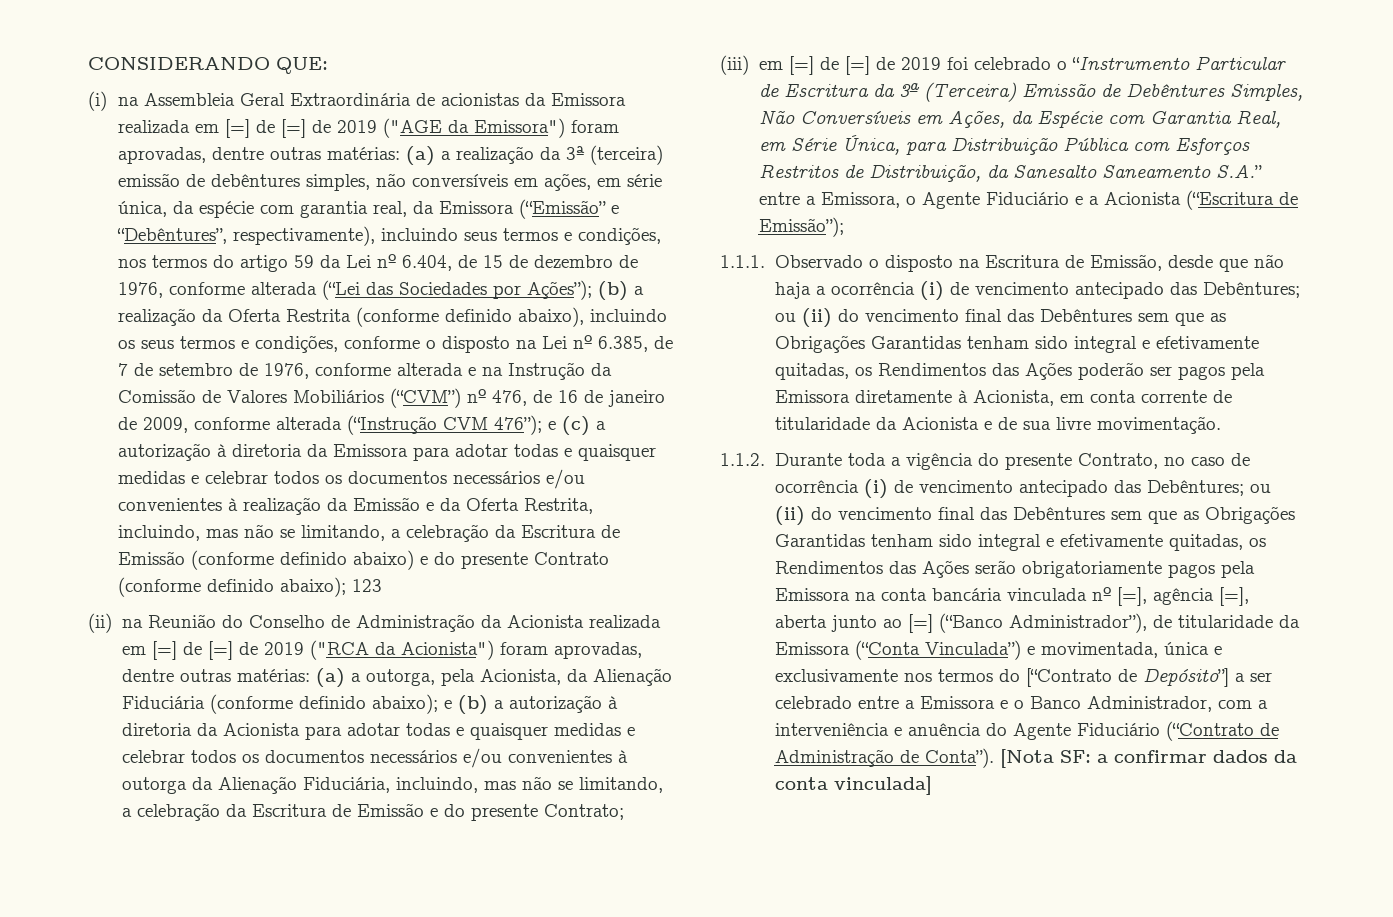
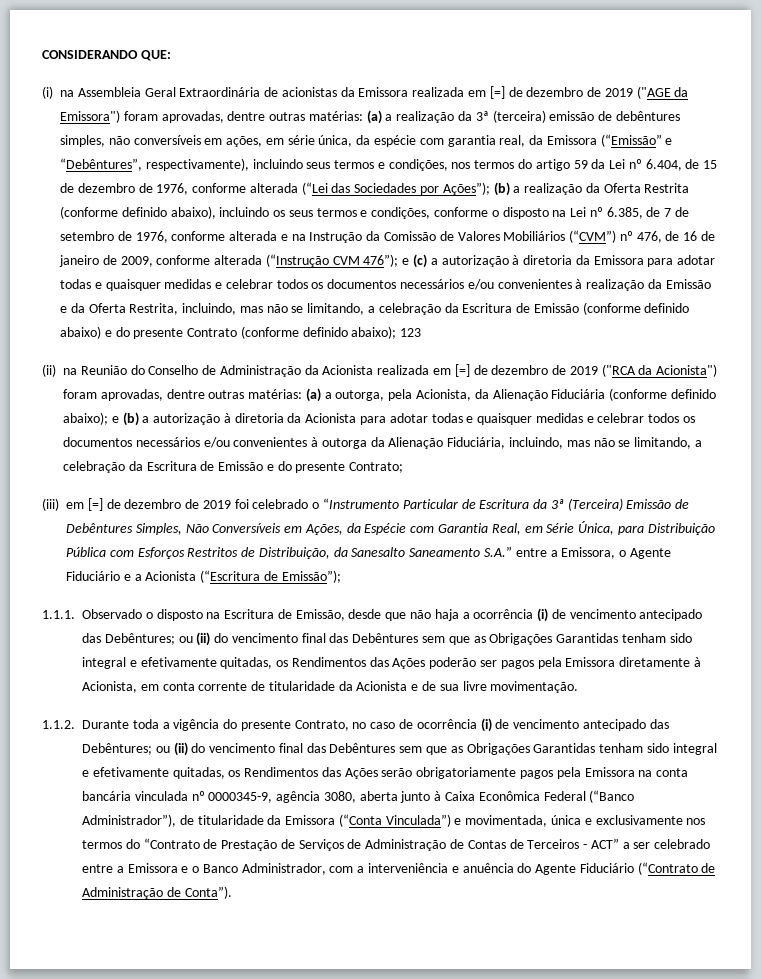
[280,119,306,138] [=] -> [526,87,584,97] dezembro
[207,641,233,660] [=] -> [491,365,549,375] dezembro
[844,56,870,75] [=] -> [124,499,182,509] dezembro
[1116,587,1249,606] [774,614,933,633] [=], agência [=], aberta junto ao [=] -> [208,791,586,803] 0000345-9, agência 3080, aberta junto à Caixa Econômica Federal
[1025,668,1229,687] [“Contrato de Depósito”] -> [143,838,619,851] “Contrato de Prestação de Serviços de Administração de Contas de Terceiros - ACT”
[999,749,1297,768] [774,776,932,795] [Nota SF: a confirmar dados da conta vinculada] -> (232, 892) none

